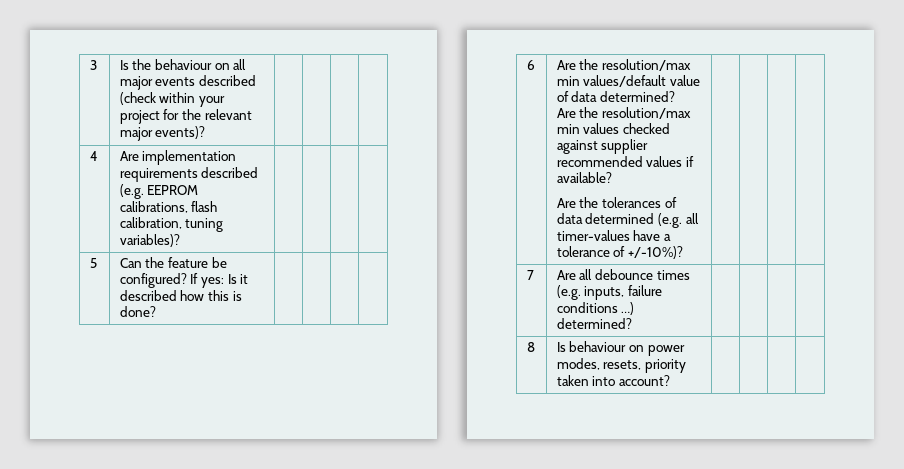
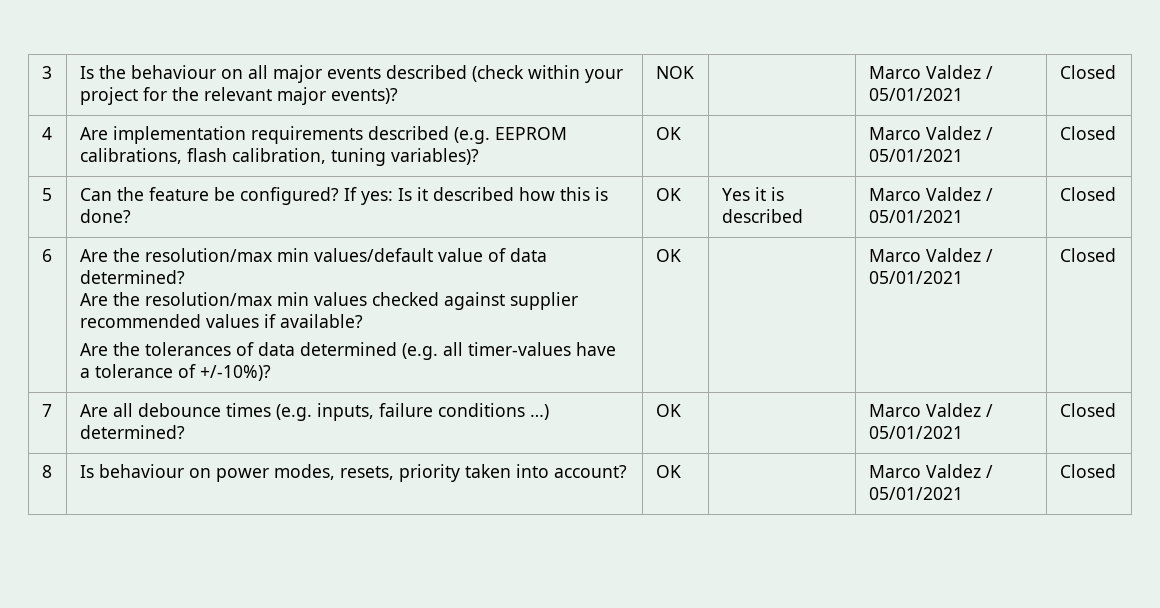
(206, 132) | | | -> [655,66,694,79] [868,65,993,79] [868,88,963,101] [1059,65,1116,79] NOK | | Marco Valdez / 05/01/2021 | Closed
(180, 240) | | | -> [655,127,681,140] [868,126,993,140] [868,149,963,162] [1059,126,1116,140] OK | | Marco Valdez / 05/01/2021 | Closed
(156, 311) | | | -> [655,188,681,201] [721,187,784,201] [721,209,803,223] [868,187,993,201] [868,210,963,223] [1059,187,1116,201] OK | Yes it is described | Marco Valdez / 05/01/2021 | Closed
(683, 252) | | | -> [655,249,681,262] [868,248,993,262] [868,271,963,284] [1059,248,1116,262] OK | | Marco Valdez / 05/01/2021 | Closed
(632, 323) | | | -> [655,404,681,417] [868,403,993,417] [868,426,963,439] [1059,403,1116,417] OK | | Marco Valdez / 05/01/2021 | Closed
(670, 380) | | | -> [655,465,681,478] [868,464,993,478] [868,487,963,500] [1059,464,1116,478] OK | | Marco Valdez / 05/01/2021 | Closed

